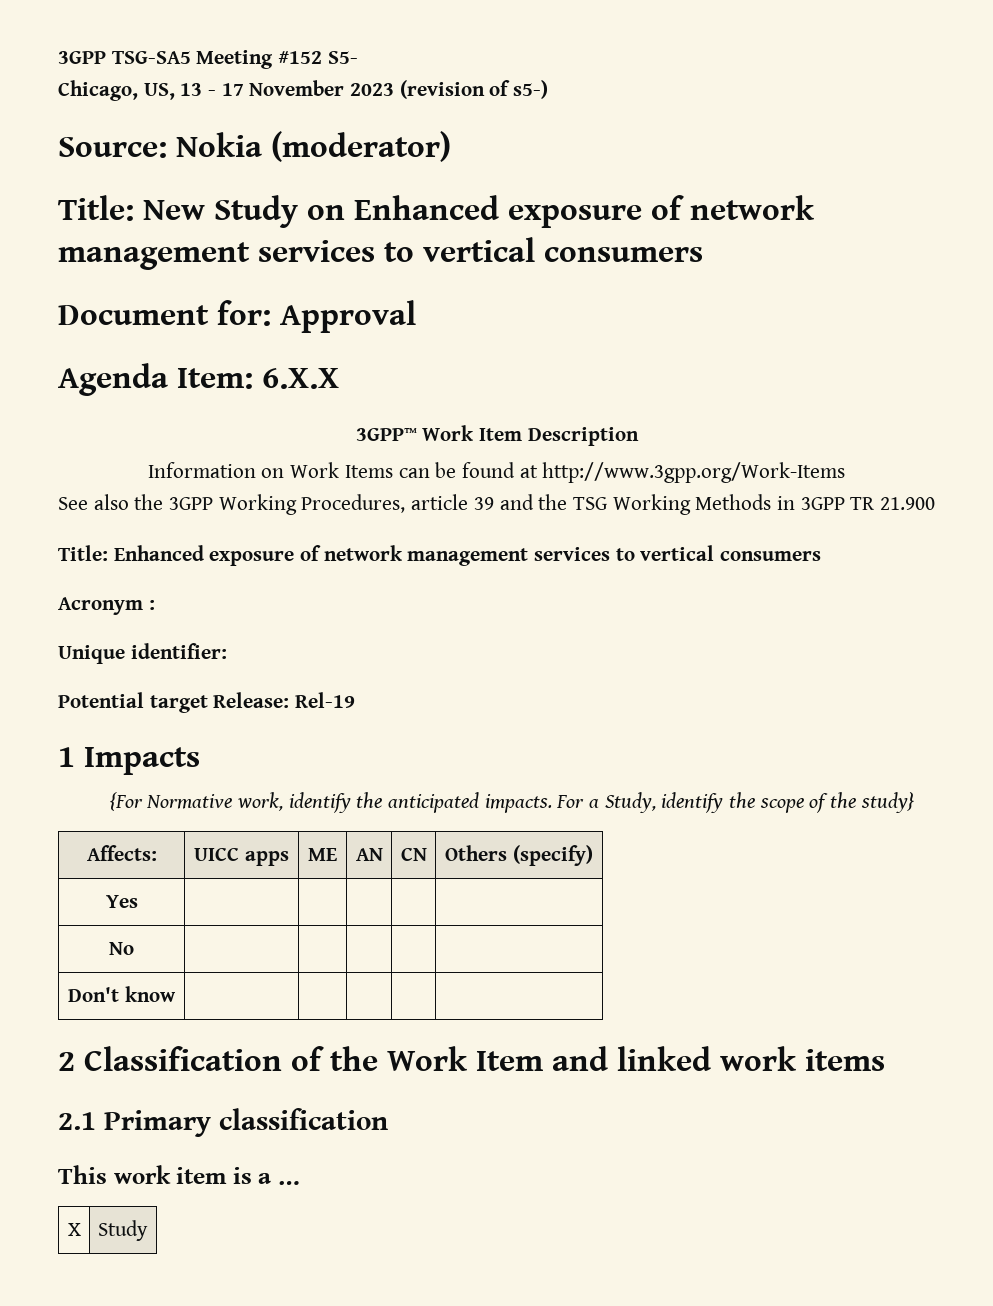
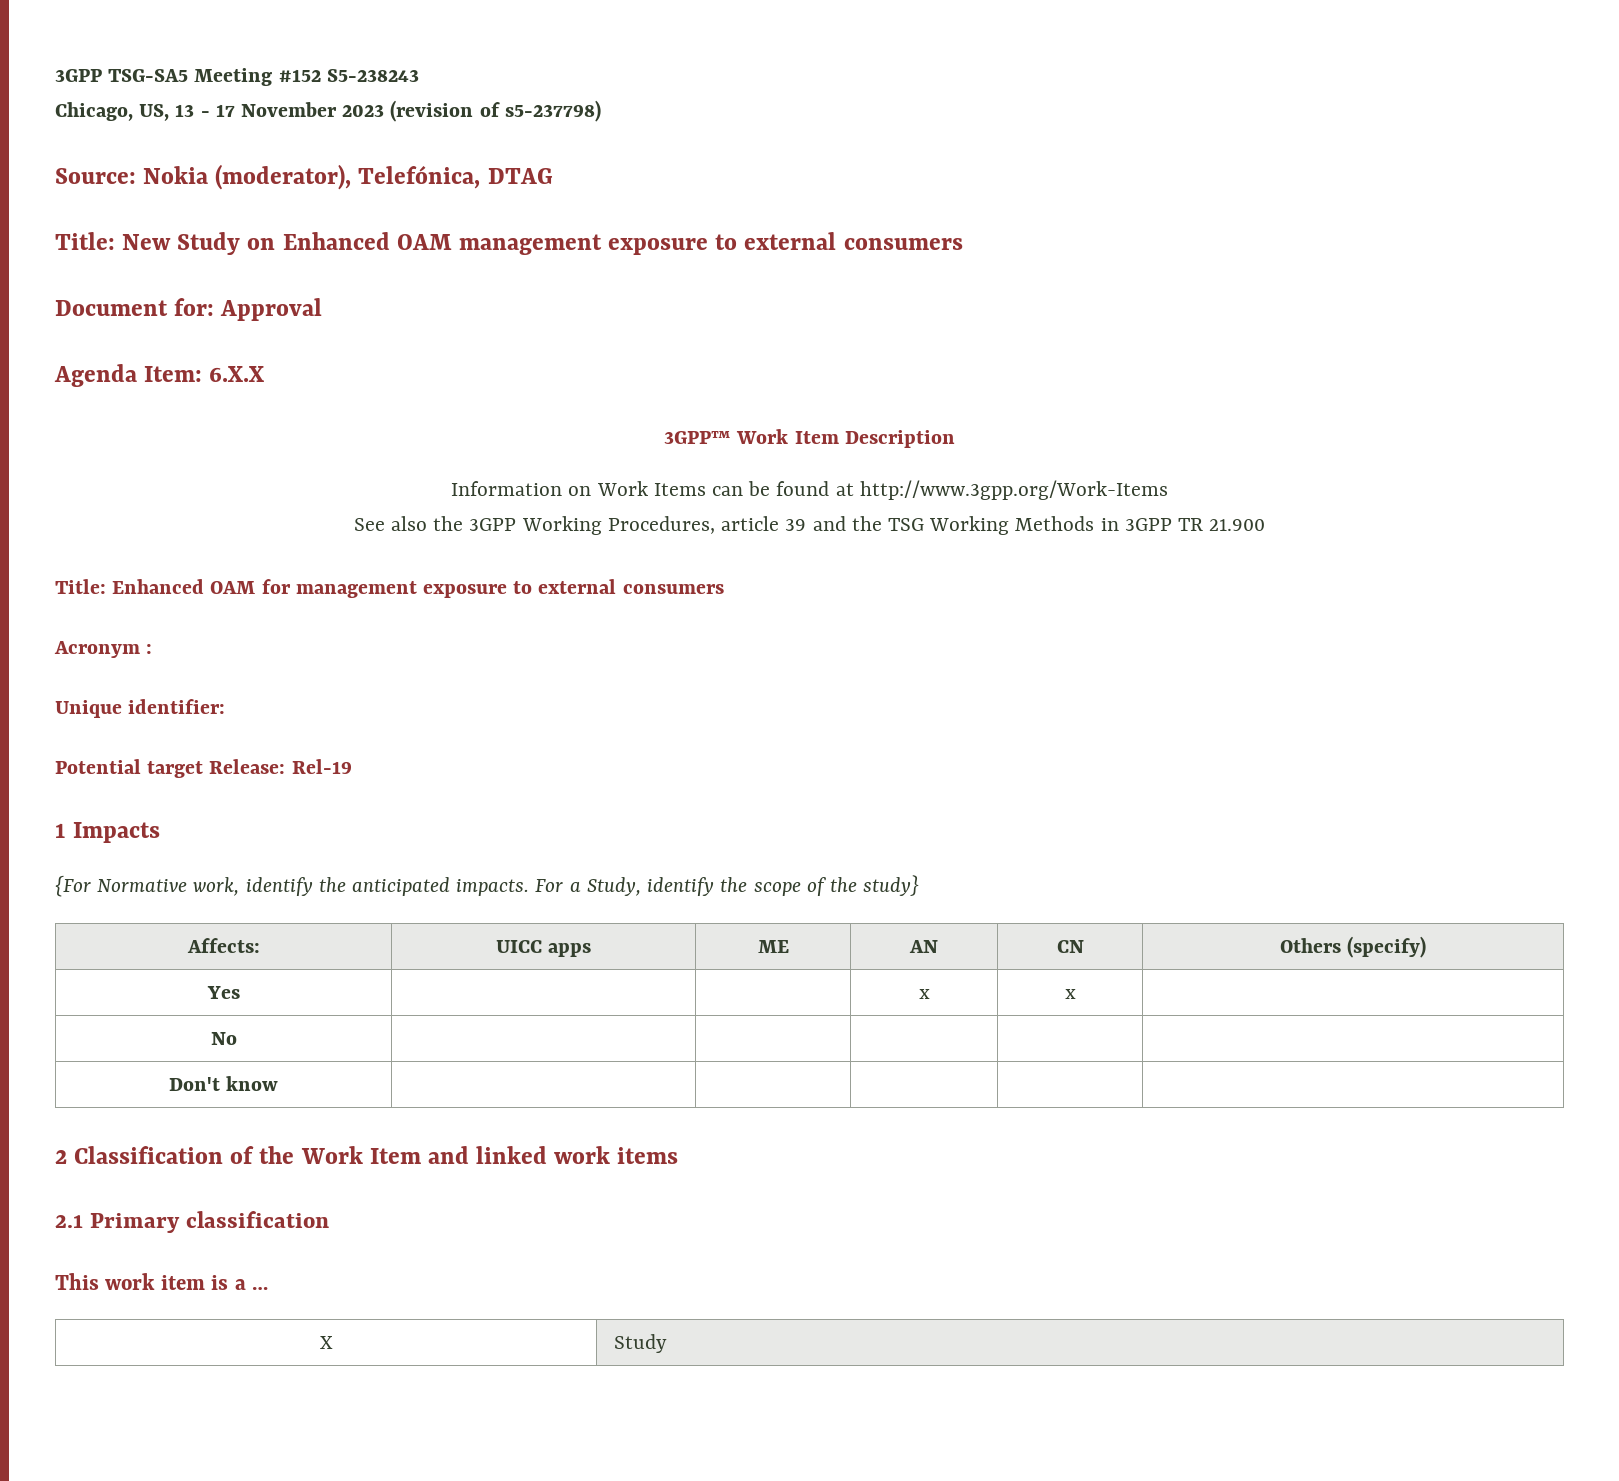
[327,51,358,64] S5- -> [326,69,419,82] S5-238243
[513,80,549,99] s5-) -> [504,100,601,122] s5-237798)
[271,131,451,162] (moderator) -> [215,164,553,190] (moderator), Telefónica, DTAG
[508,195,814,228] [58,237,535,270] exposure of network management services to vertical -> [396,232,837,255] OAM management exposure to external
[209,545,715,566] exposure of network management services to vertical -> [210,579,617,598] OAM for management exposure to external
(138, 901) | -> [918,989,930,999] [1064,989,1076,999] x | x

